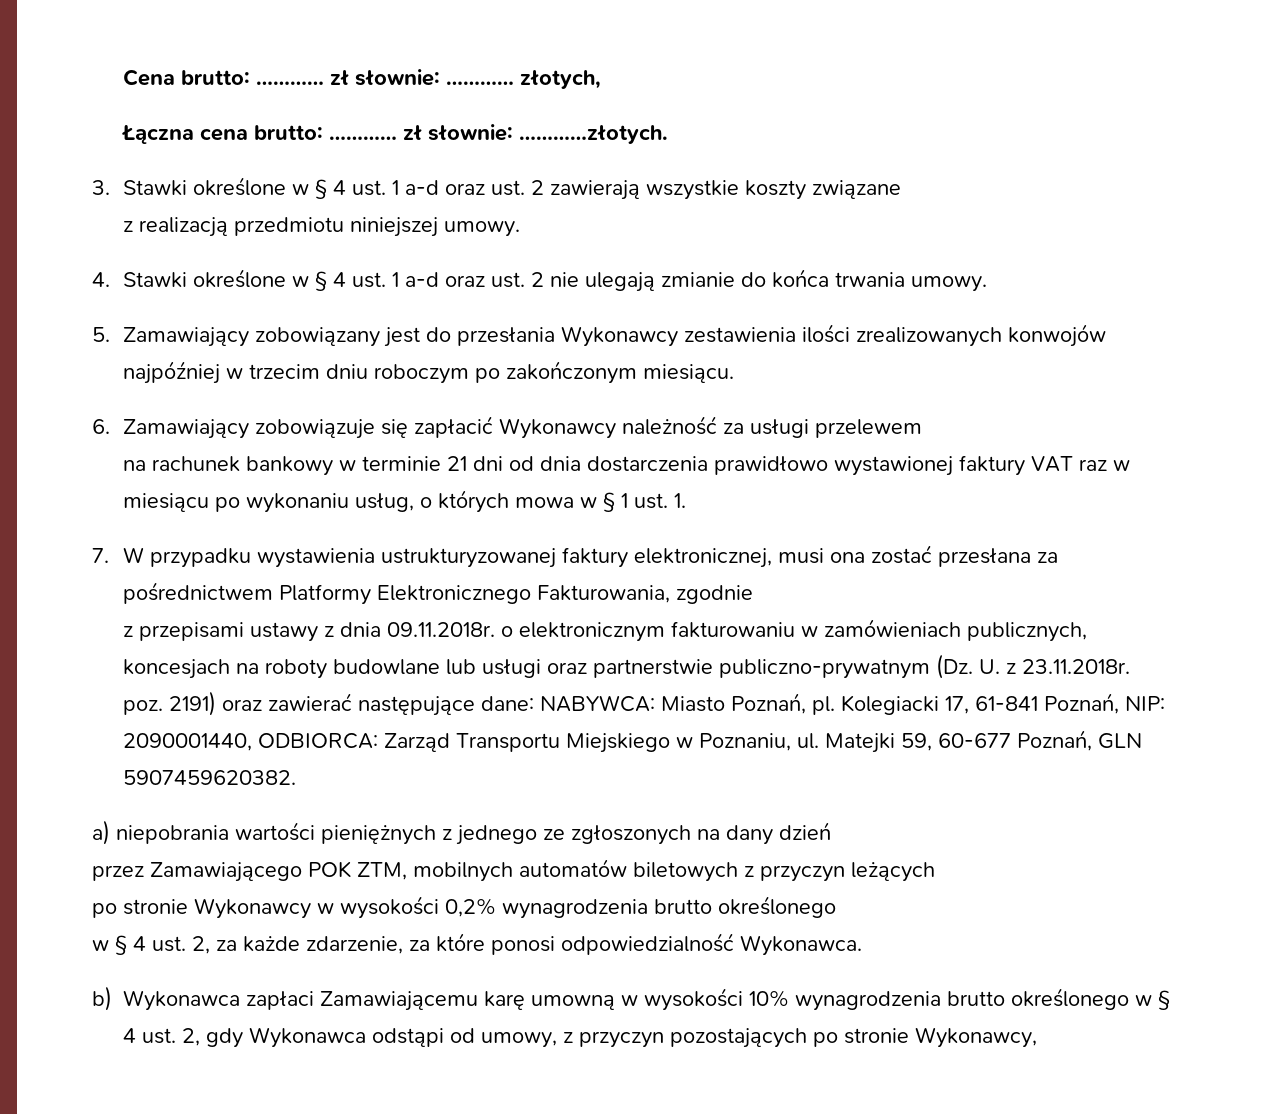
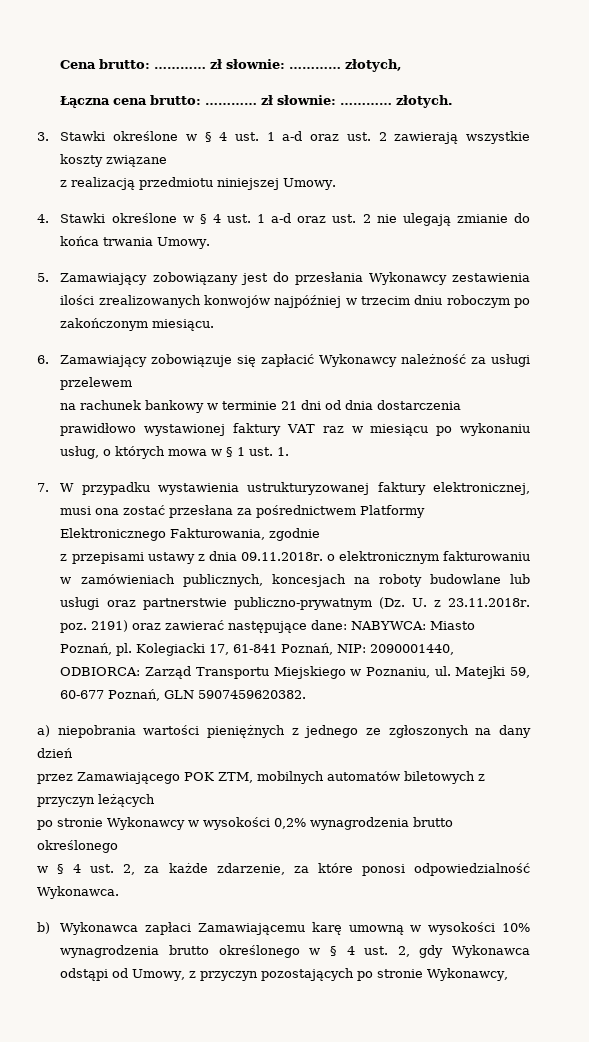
[518,125,668,144] …………złotych. -> [340,95,454,108] ………… złotych.
[443,221,520,237] umowy. -> [283,178,337,190] Umowy.
[910,276,987,292] umowy. -> [157,237,211,249] Umowy.
[481,1032,557,1048] umowy, -> [132,969,186,981] Umowy,

